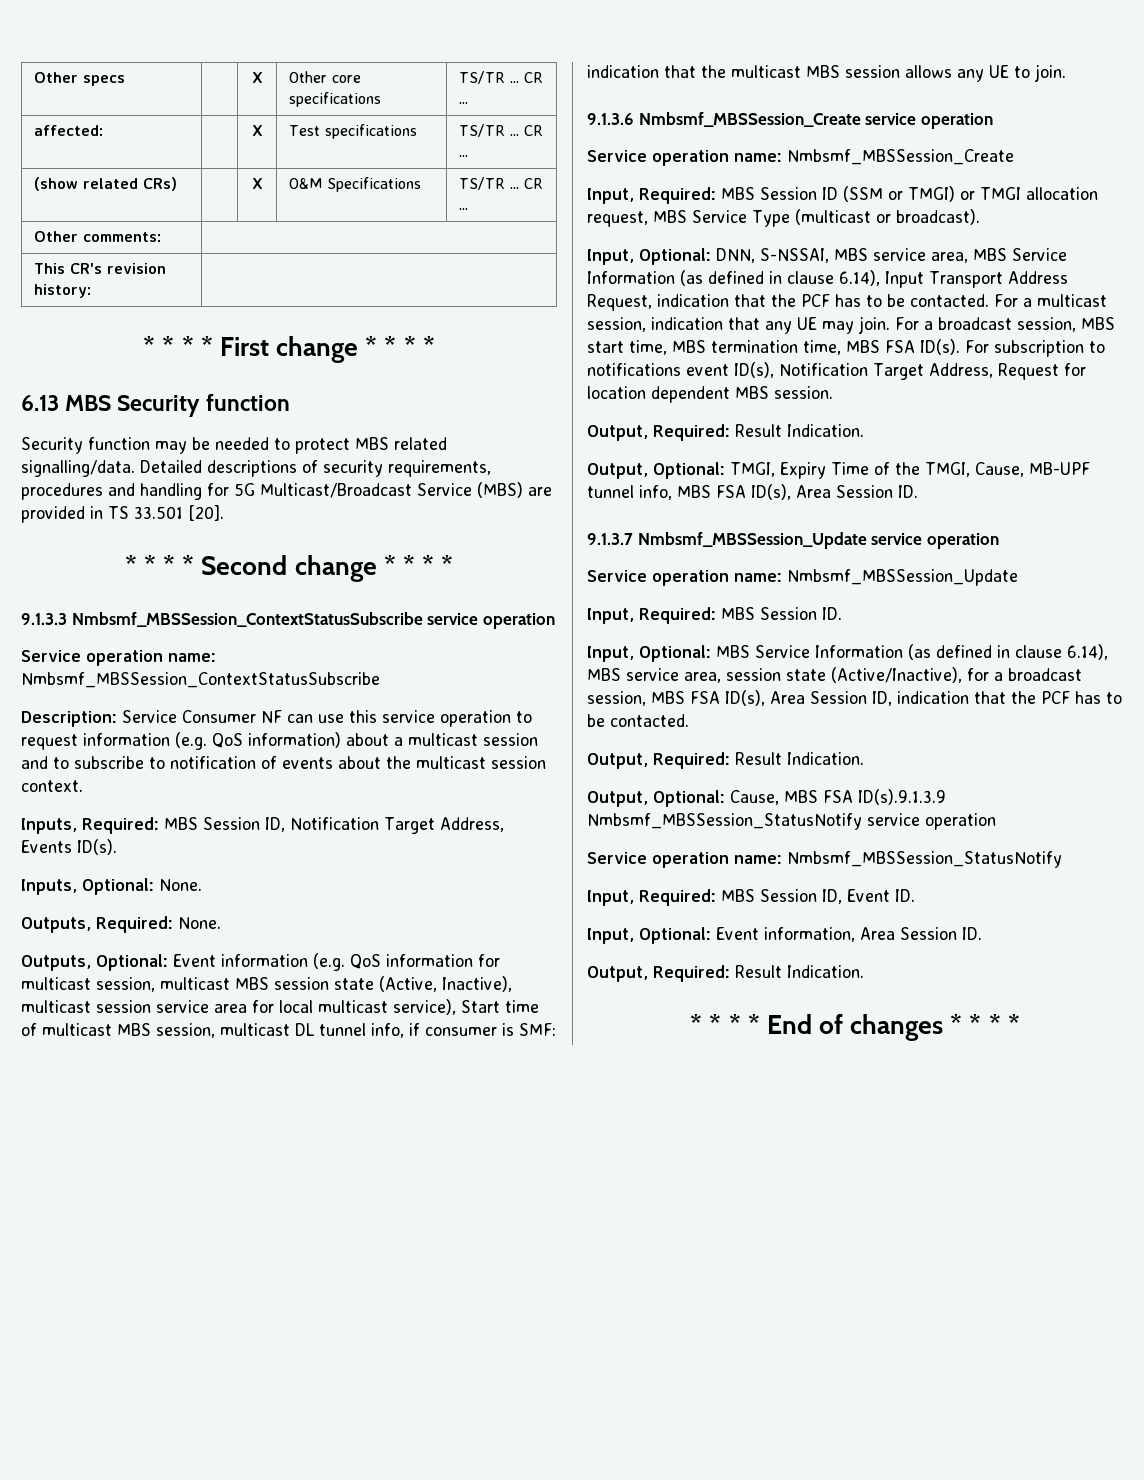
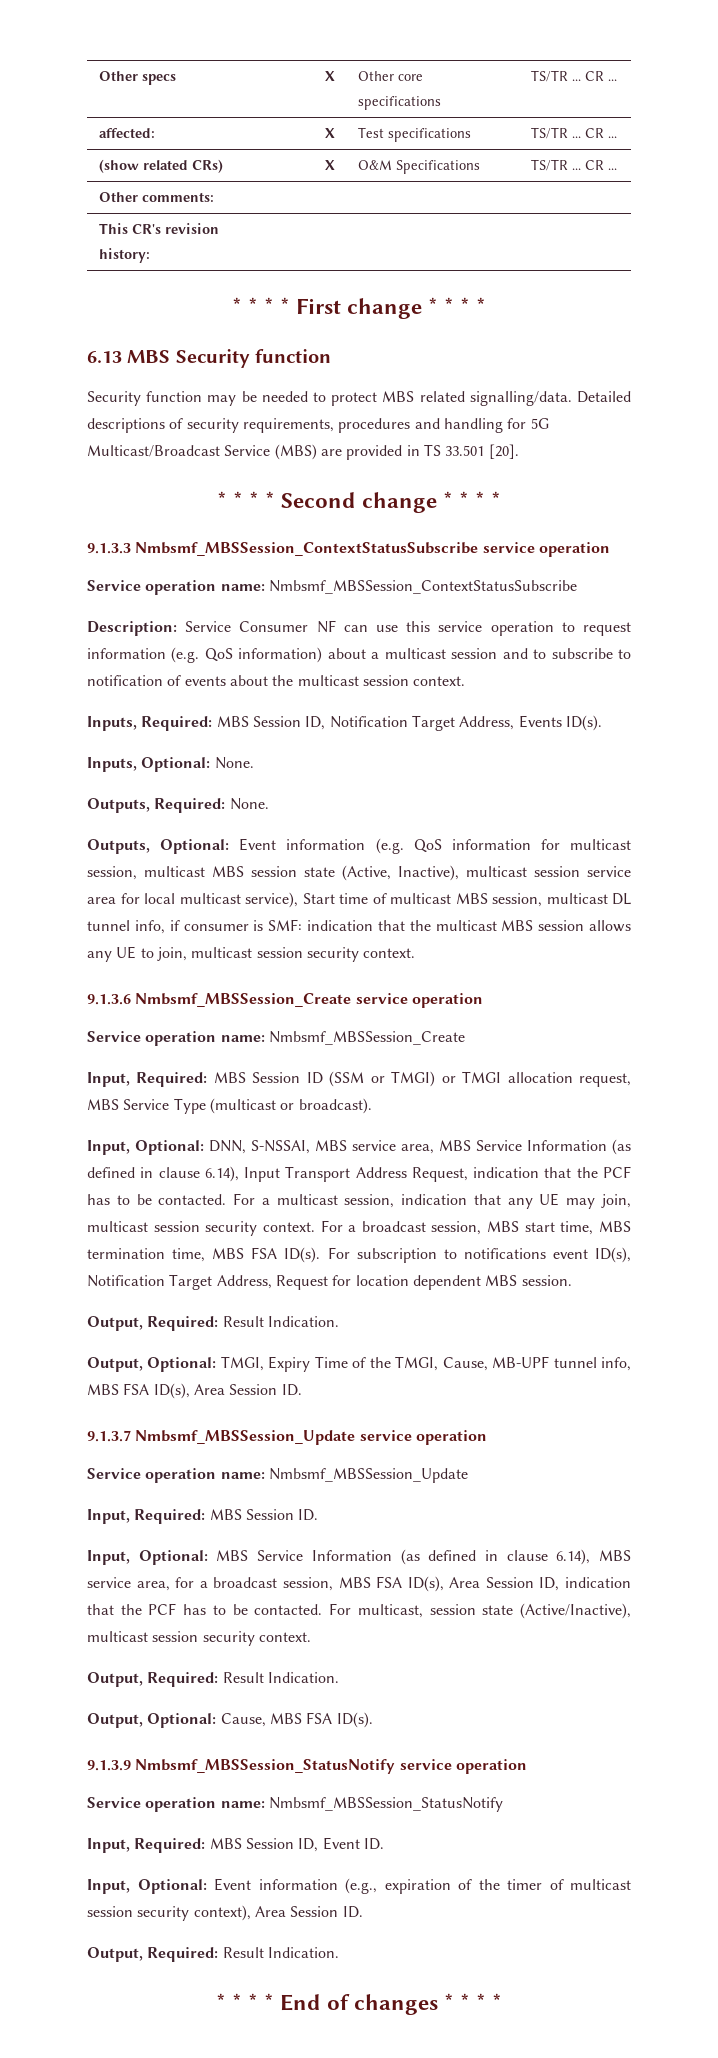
[1034,64,1066,82] join. -> [156,947,416,962] join, multicast session security context.
[858,316,890,334] join. -> [601,1194,631,1208] [87,1221,315,1236] join, multicast session security context.
[726,667,962,683] session state (Active/Inactive), -> (170, 1586) none
(689, 720) none -> [329,1603,632,1619] [87,1631,311,1646] For multicast, session state (Active/Inactive), multicast session security context.
[858,789,946,805] ID(s).9.1.3.9 -> [336,1712,373,1728] [87,1760,131,1771] ID(s). // 9.1.3.9
[764,927,855,942] information, -> [258,1878,631,1894] [87,1905,251,1921] information (e.g., expiration of the timer of multicast session security context),

